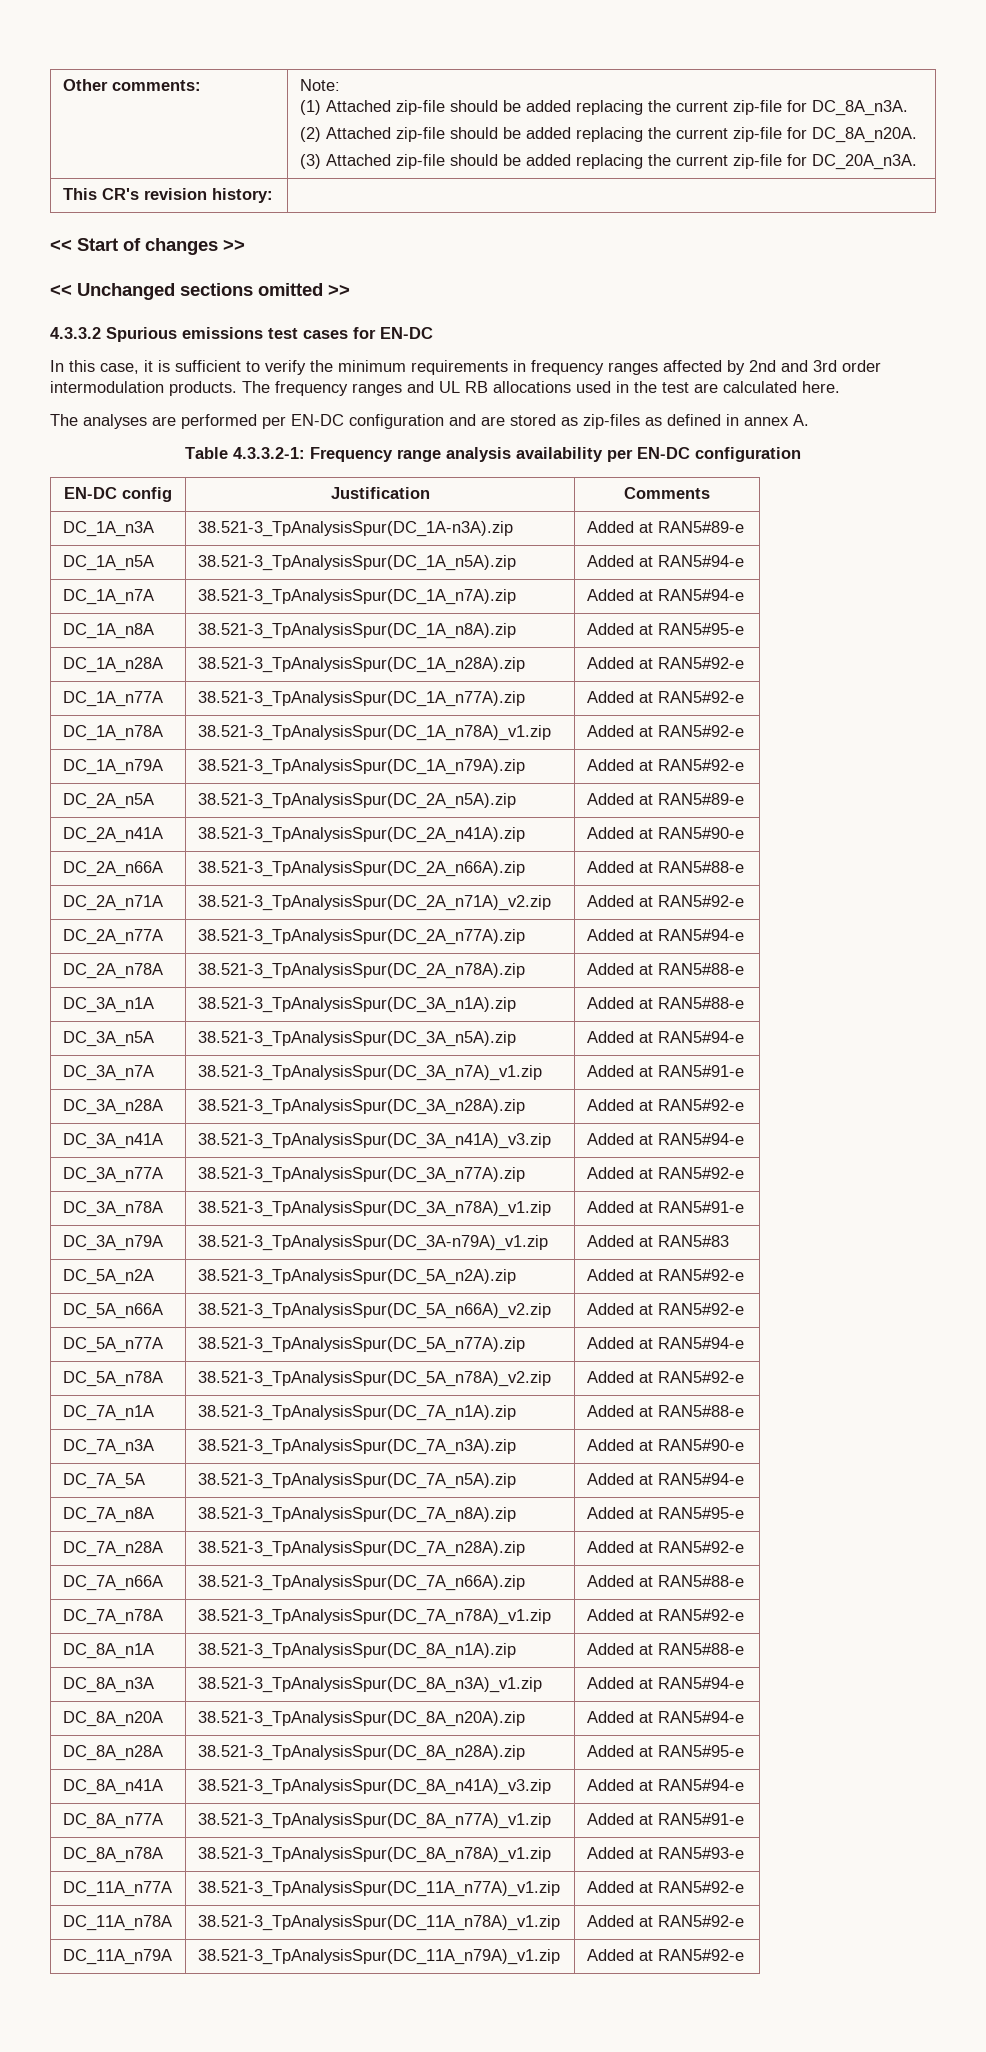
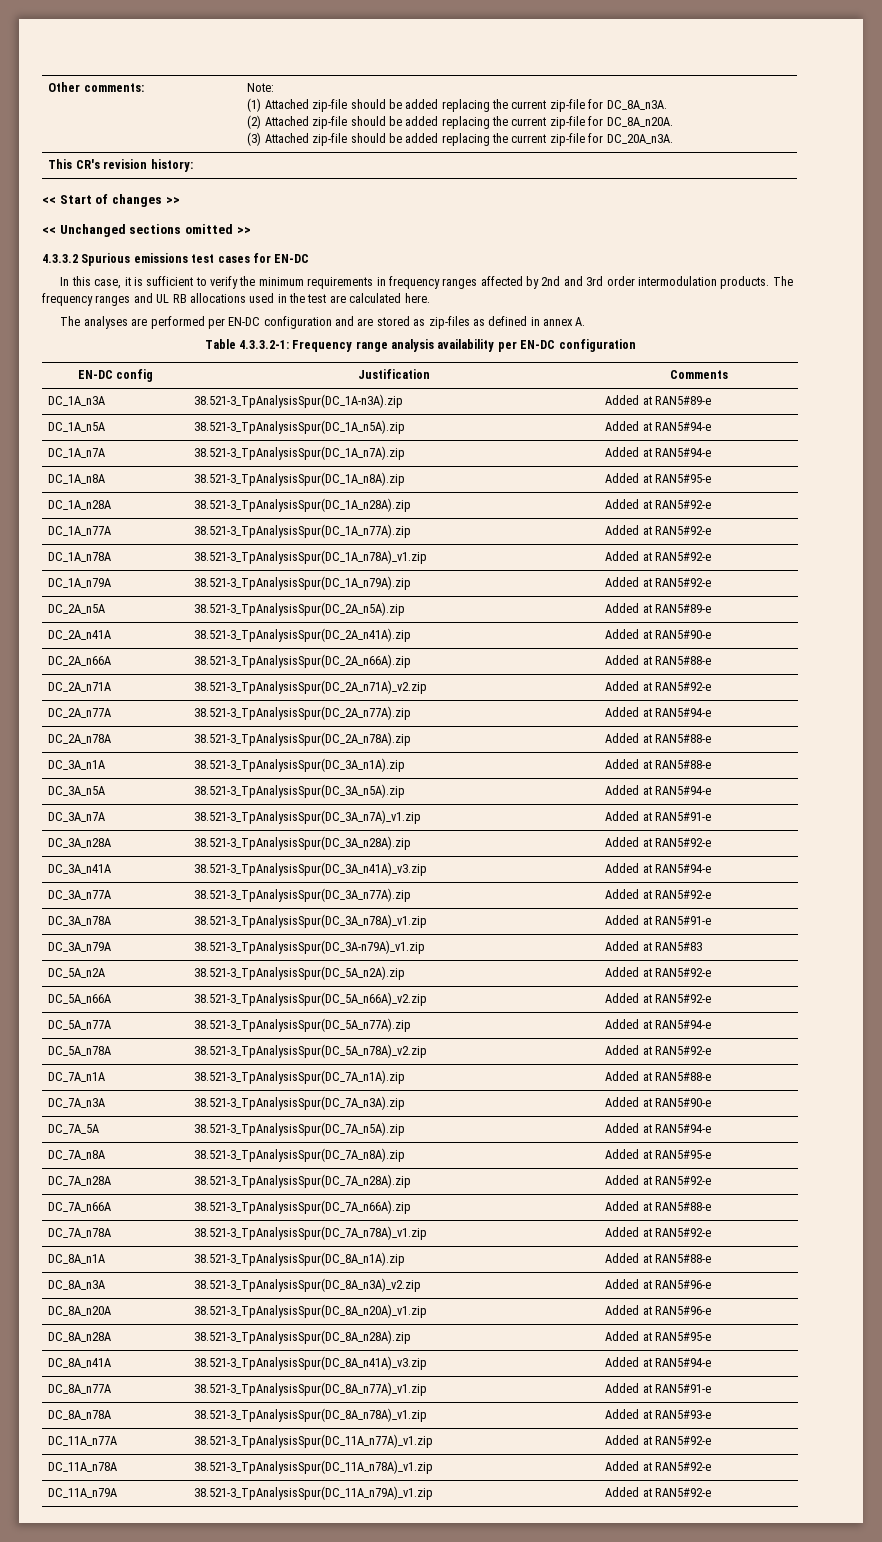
[197,1677,542,1693] [586,1677,744,1689] 38.521-3_TpAnalysisSpur(DC_8A_n3A)_v1.zip | Added at RAN5#94-e -> [194,1278,422,1292] [605,1279,712,1289] 38.521-3_TpAnalysisSpur(DC_8A_n3A)_v2.zip | Added at RAN5#96-e
[197,1711,525,1727] [586,1711,744,1723] 38.521-3_TpAnalysisSpur(DC_8A_n20A).zip | Added at RAN5#94-e -> [194,1304,428,1318] [605,1305,712,1315] 38.521-3_TpAnalysisSpur(DC_8A_n20A)_v1.zip | Added at RAN5#96-e

